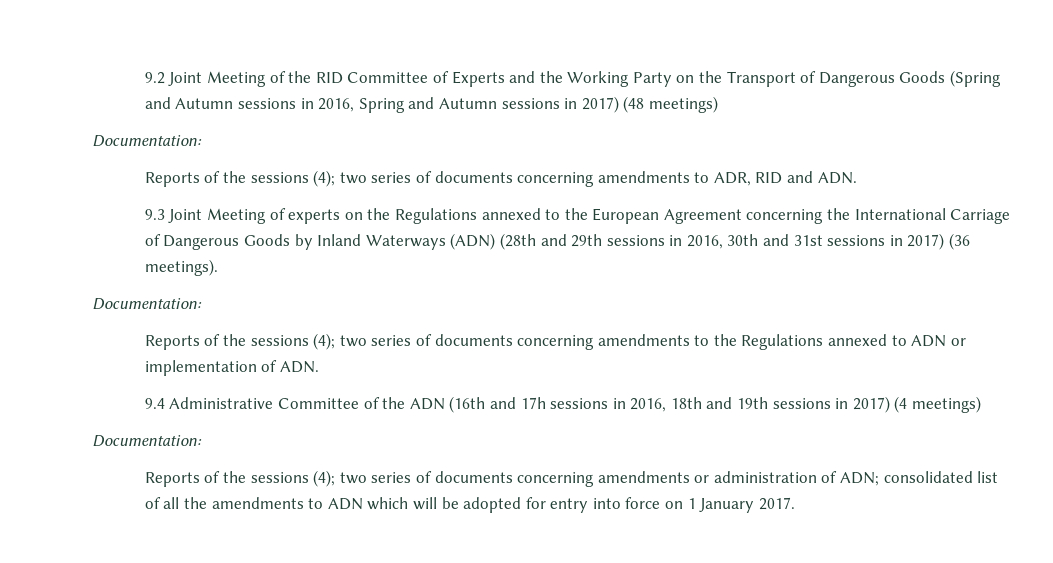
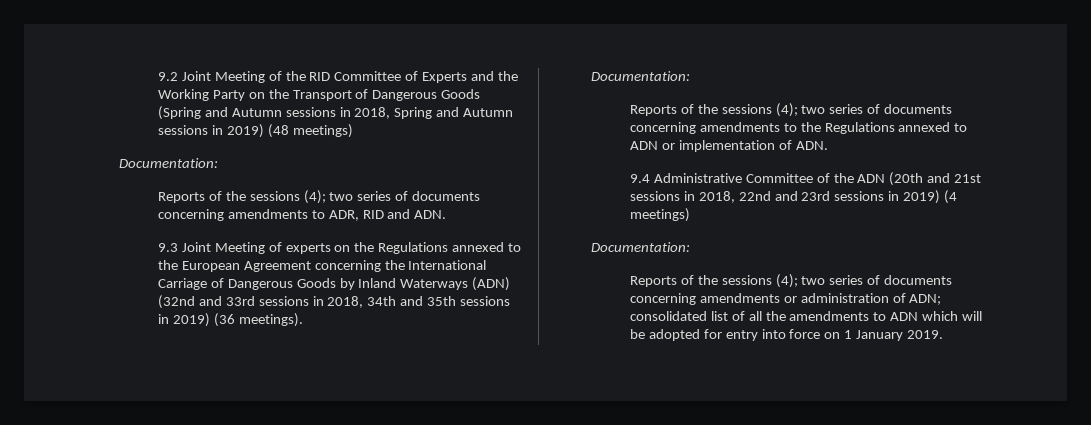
[318,98,355,112] 2016, -> [354,107,391,119] 2018,
[581,96,619,113] 2017) -> [226,124,264,138] 2019)
[499,233,945,250] (28th and 29th sessions in 2016, 30th and 31st sessions in 2017) -> [157,295,511,309] [157,313,210,327] (32nd and 33rd sessions in 2018, 34th and 35th sessions in 2019)
[449,396,890,413] (16th and 17h sessions in 2016, 18th and 19th sessions in 2017) -> [889,172,982,186] [629,190,941,204] (20th and 21st sessions in 2018, 22nd and 23rd sessions in 2019)
[758,497,795,510] 2017. -> [907,330,944,339] 2019.

